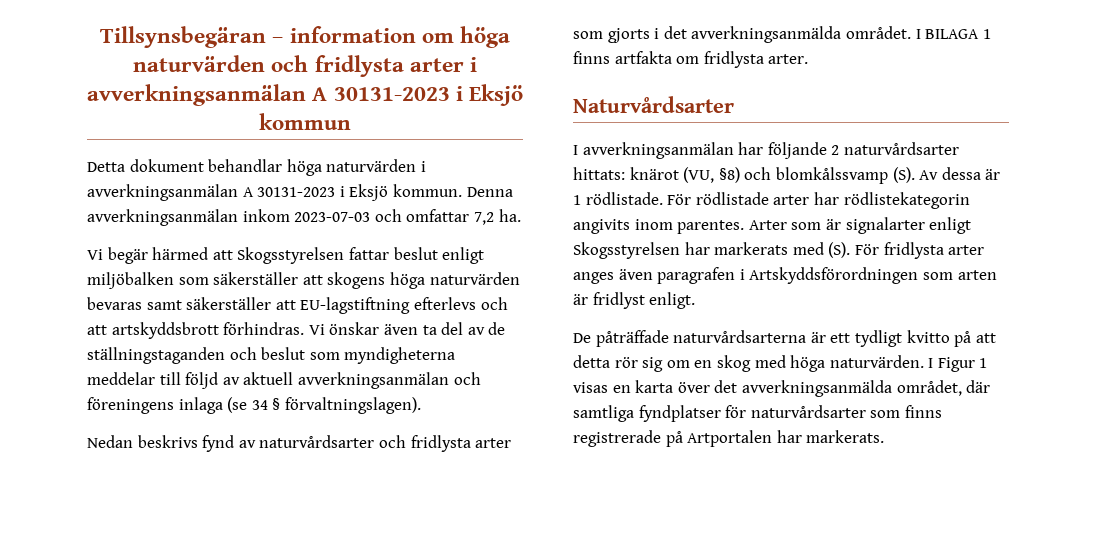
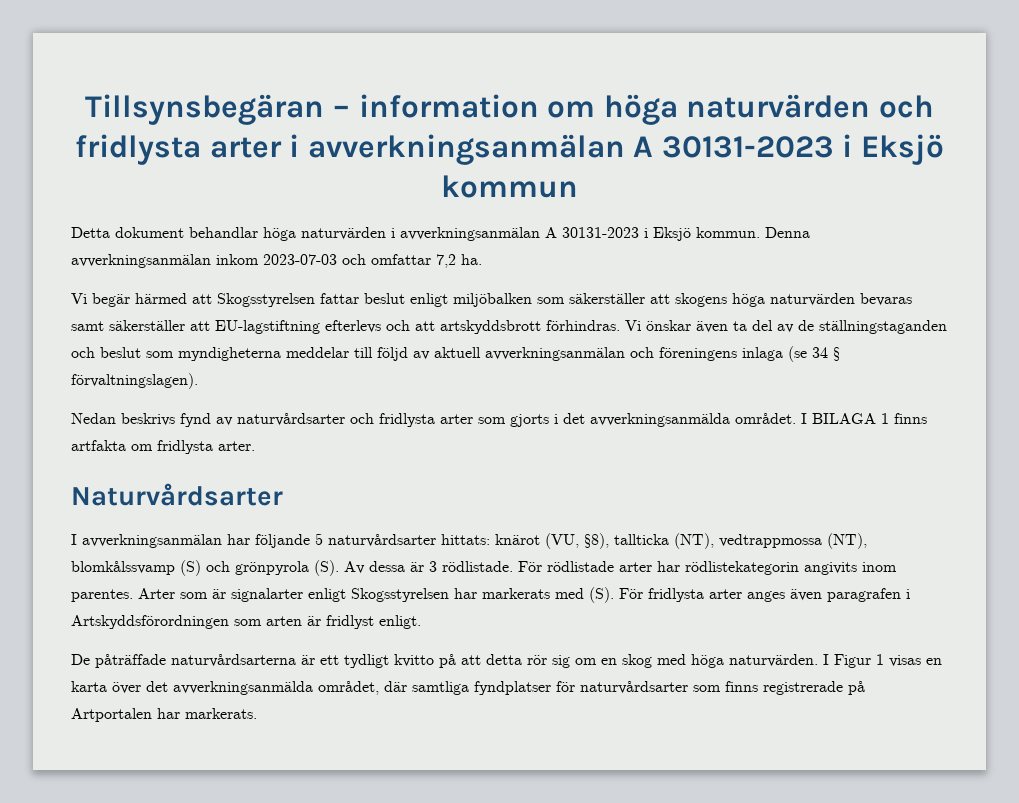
[831,145,840,155] 2 -> [315,533,323,545] 5
[718,167,888,184] §8) och blomkålssvamp -> [584,533,867,549] [71,560,309,576] §8), tallticka (NT), vedtrappmossa (NT), blomkålssvamp (S) och grönpyrola
[573,195,581,205] 1 -> [429,561,437,572] 3

